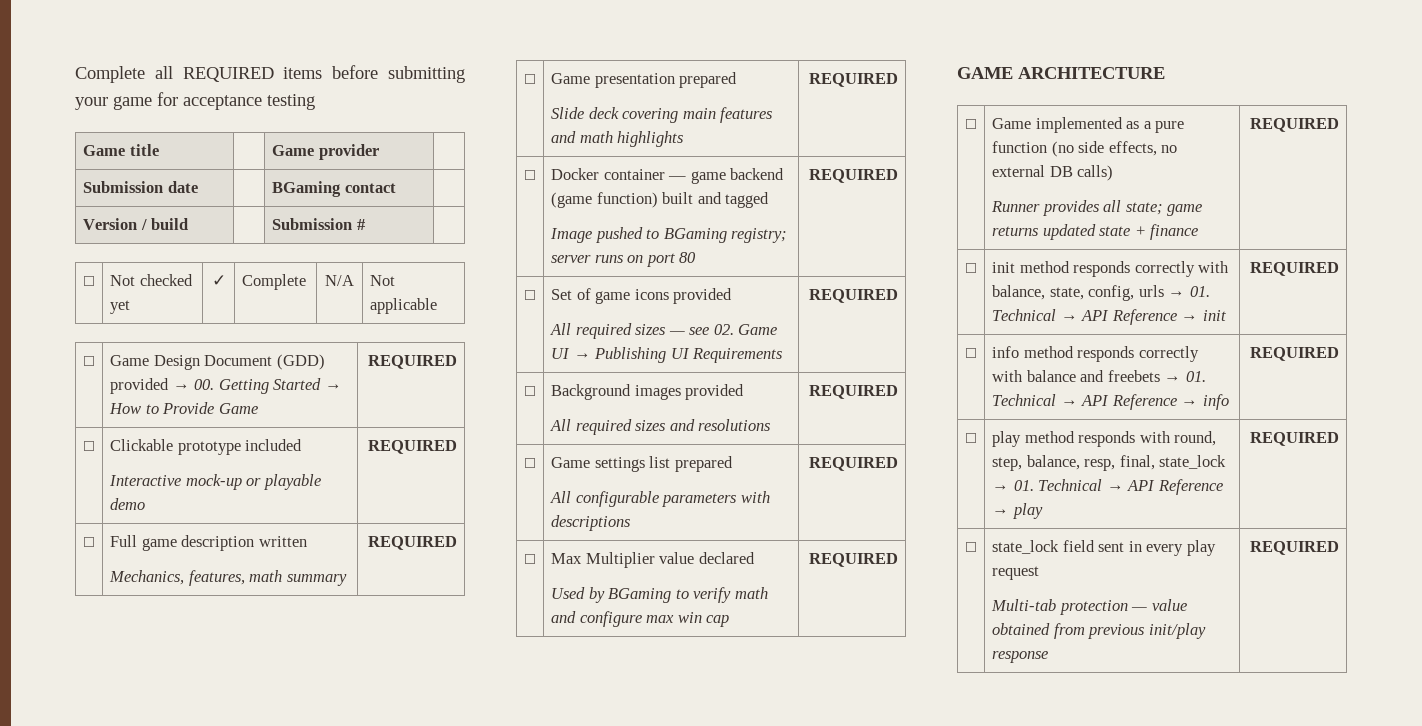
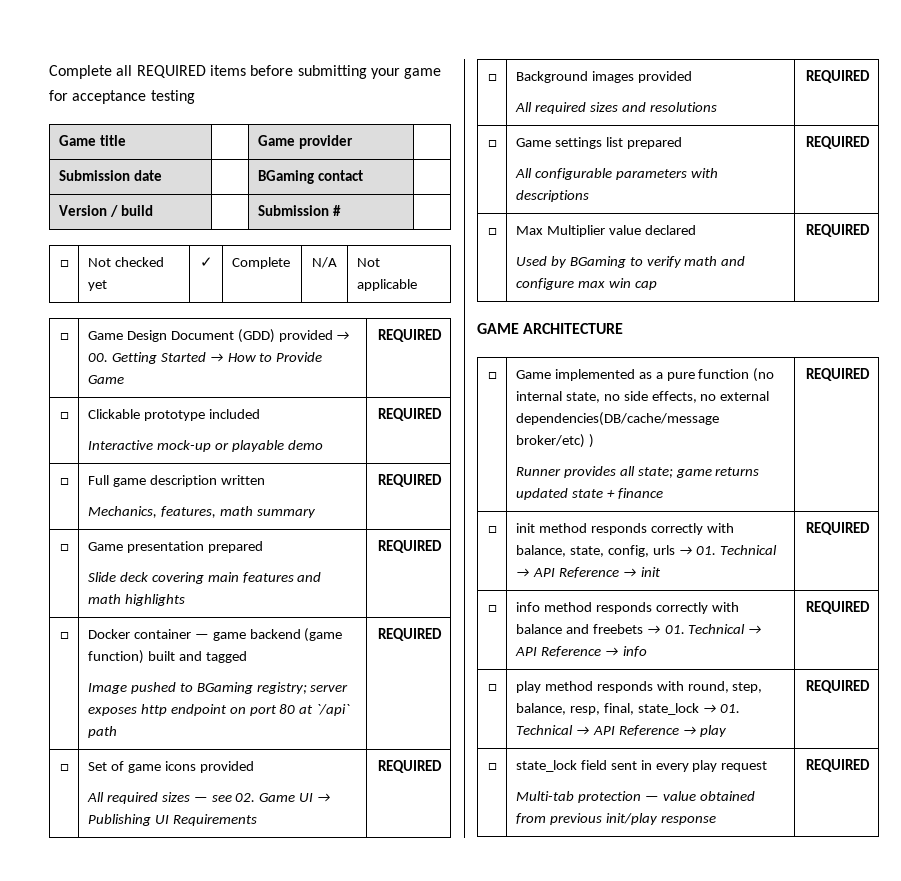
[594,255,623,263] runs -> [87,704,227,716] exposes http endpoint
(697, 257) none -> [299,704,351,716] [87,726,117,738] at `/api` path
(1074, 149) none -> [515,391,620,403] internal state, no
[1049,165,1114,181] DB calls) -> [515,412,719,426] [515,434,594,448] dependencies(DB/cache/message broker/etc) )

